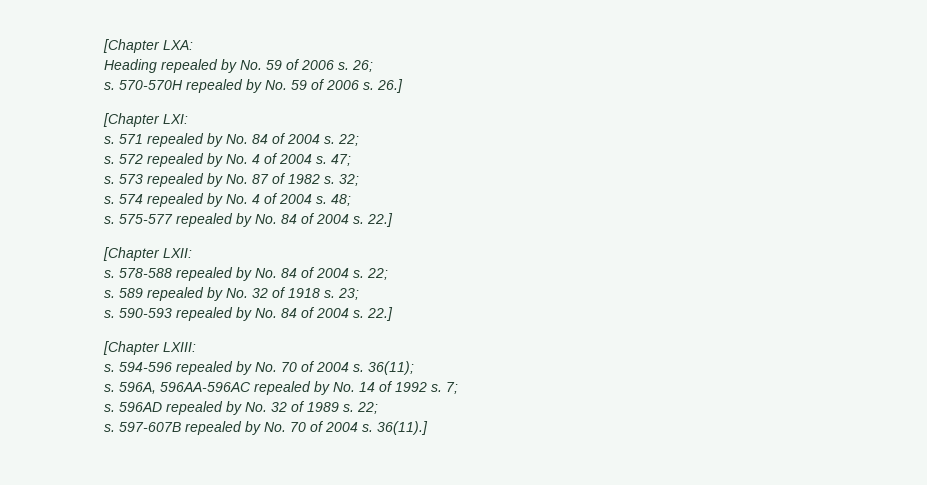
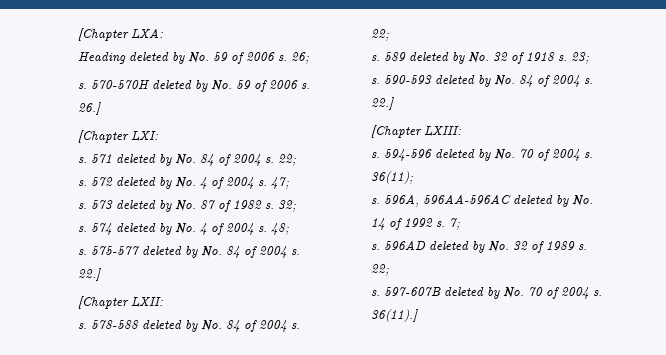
[161,59,219,73] repealed -> [128,52,169,61] deleted
[186,79,244,93] repealed -> [151,80,192,89] deleted
[147,133,205,147] repealed -> [115,154,156,163] deleted
[147,153,205,167] repealed -> [115,177,156,186] deleted
[147,173,205,187] repealed -> [115,200,156,209] deleted
[147,193,205,207] repealed -> [115,223,156,232] deleted
[176,213,234,227] repealed -> [141,246,182,255] deleted
[176,267,234,281] repealed -> [141,320,182,329] deleted
[147,287,205,301] repealed -> [408,52,449,61] deleted
[176,307,234,321] repealed -> [434,75,475,84] deleted
[176,361,234,375] repealed -> [434,149,475,158] deleted
[254,381,312,395] repealed -> [512,195,553,204] deleted
[166,401,224,415] repealed -> [428,241,469,250] deleted
[185,421,243,435] repealed -> [443,287,484,296] deleted

